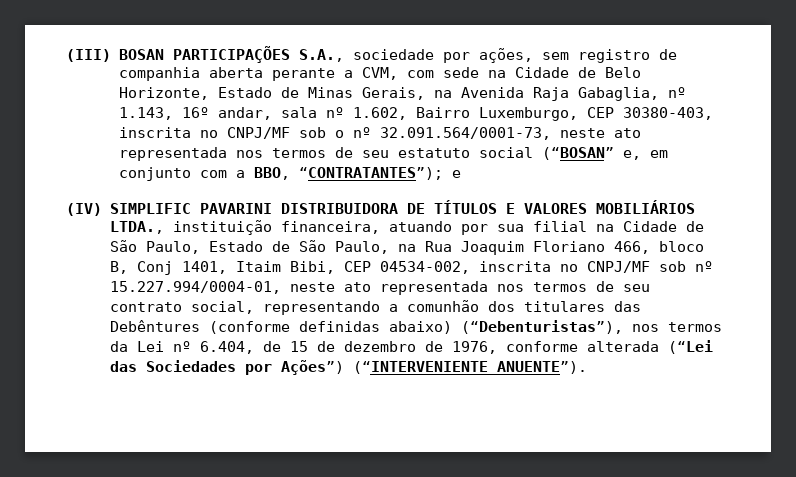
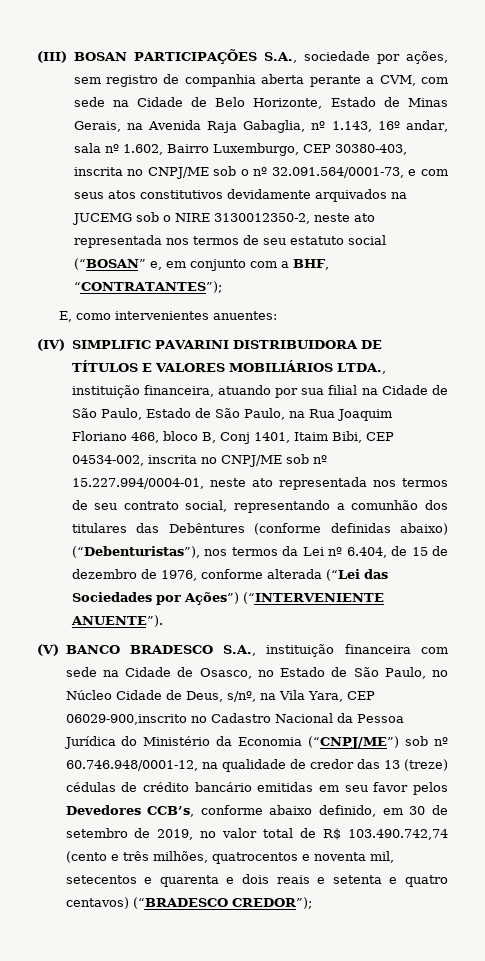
[226,127,290,139] CNPJ/MF -> [147,167,209,179] CNPJ/ME
(551, 133) none -> [408,169,448,176] [73,189,407,202] [71,212,310,225] e com seus atos constitutivos devidamente arquivados na JUCEMG sob o NIRE 3130012350-2,
[253,167,290,180] BBO, -> [292,259,329,270] BHF,
[451,170,461,178] e -> [58,311,277,322] // E, como intervenientes anuentes:
[586,261,650,273] CNPJ/MF -> [220,455,282,467] CNPJ/ME
(587, 367) none -> [37,644,449,657] [65,667,448,679] [65,690,376,702] [65,713,404,725] [63,736,448,749] [65,759,448,772] [65,782,448,795] [65,805,449,817] [65,828,448,840] [65,851,394,864] [65,874,448,887] [65,897,312,909] // (V) BANCO BRADESCO S.A., instituição financeira com sede na Cidade de Osasco, no Estado de São Paulo, no Núcleo Cidade de Deus, s/nº, na Vila Yara, CEP 06029-900,inscrito no Cadastro Nacional da Pessoa Jurídica do Ministério da Economia (“CNPJ/ME”) sob nº 60.746.948/0001-12, na qualidade de credor das 13 (treze) cédulas de crédito bancário emitidas em seu favor pelos Devedores CCB’s, conforme abaixo definido, em 30 de setembro de 2019, no valor total de R$ 103.490.742,74 (cento e três milhões, quatrocentos e noventa mil, setecentos e quarenta e dois reais e setenta e quatro centavos) (“BRADESCO CREDOR”);

